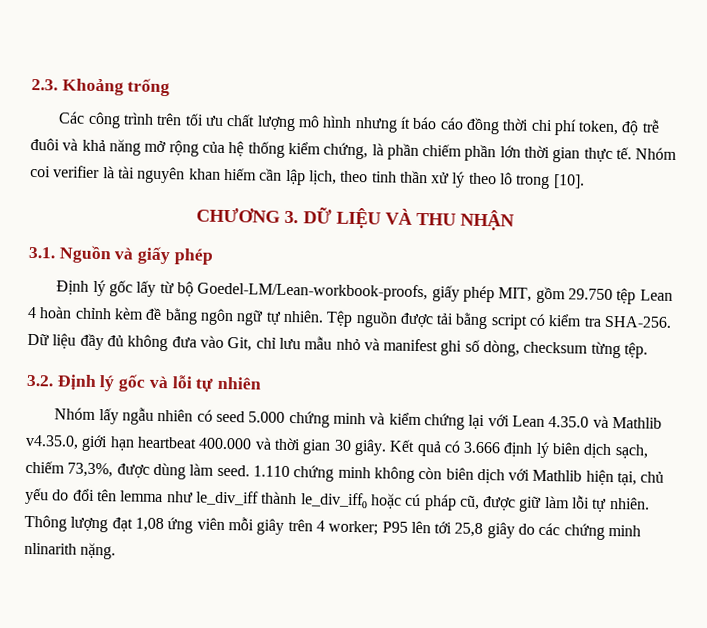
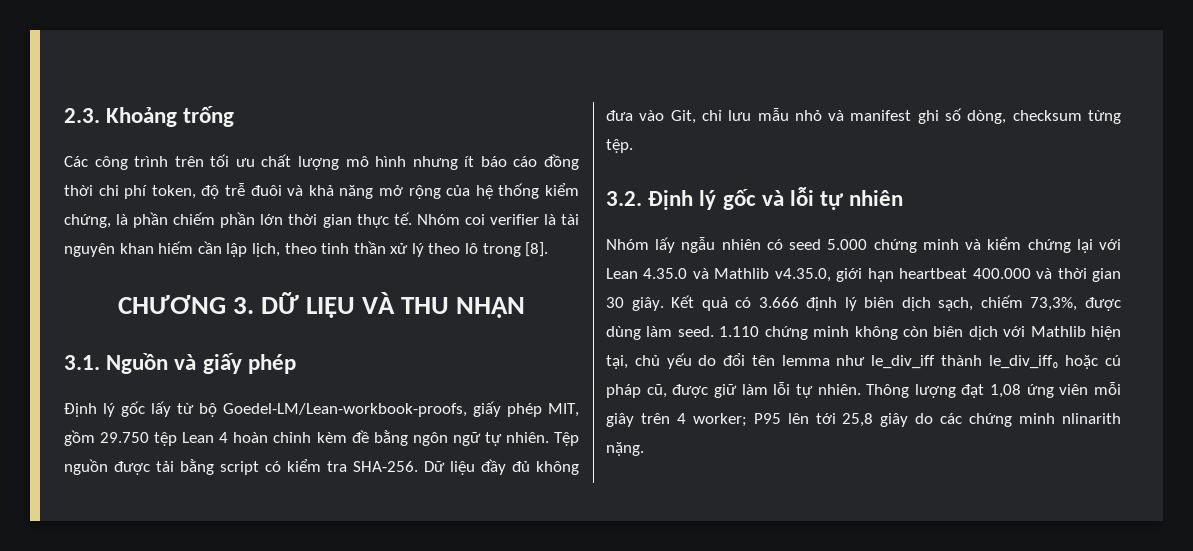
[552,174,585,189] [10]. -> [525,242,549,257] [8].

